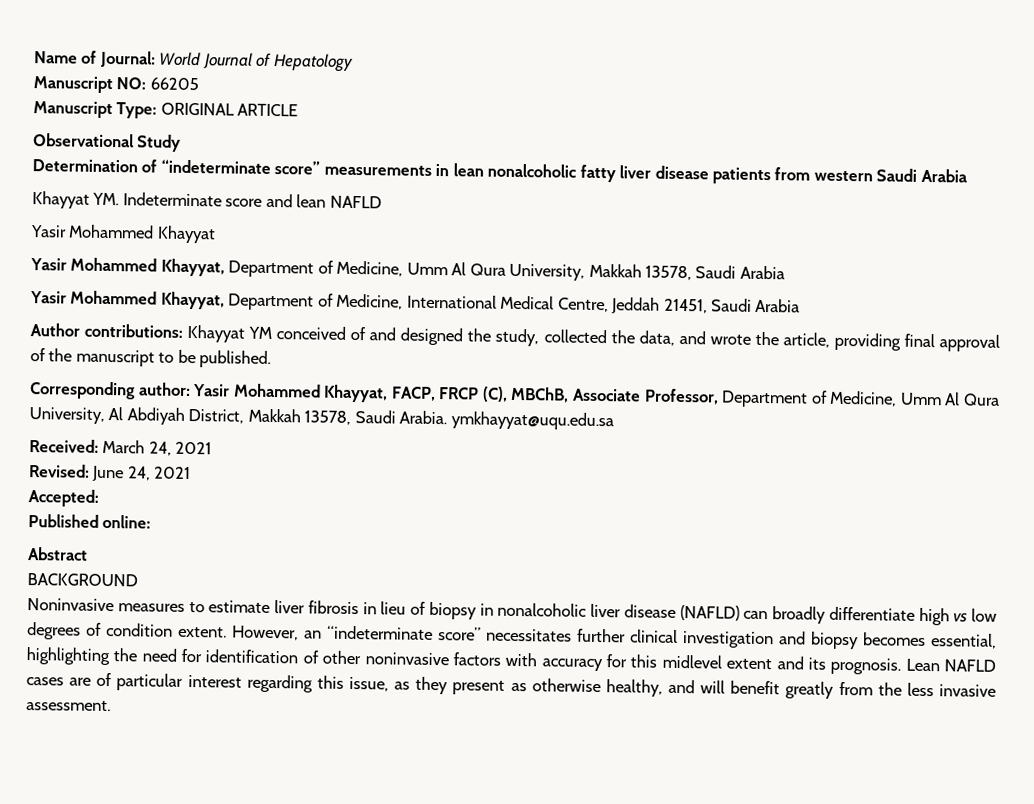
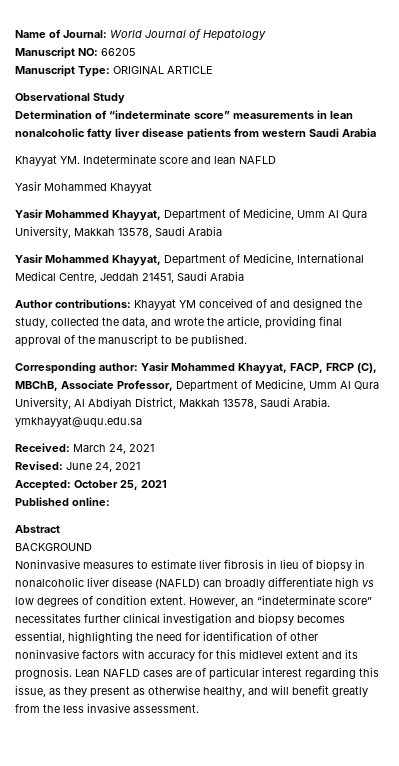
(99, 498) none -> [74,480,167,490] October 25, 2021

